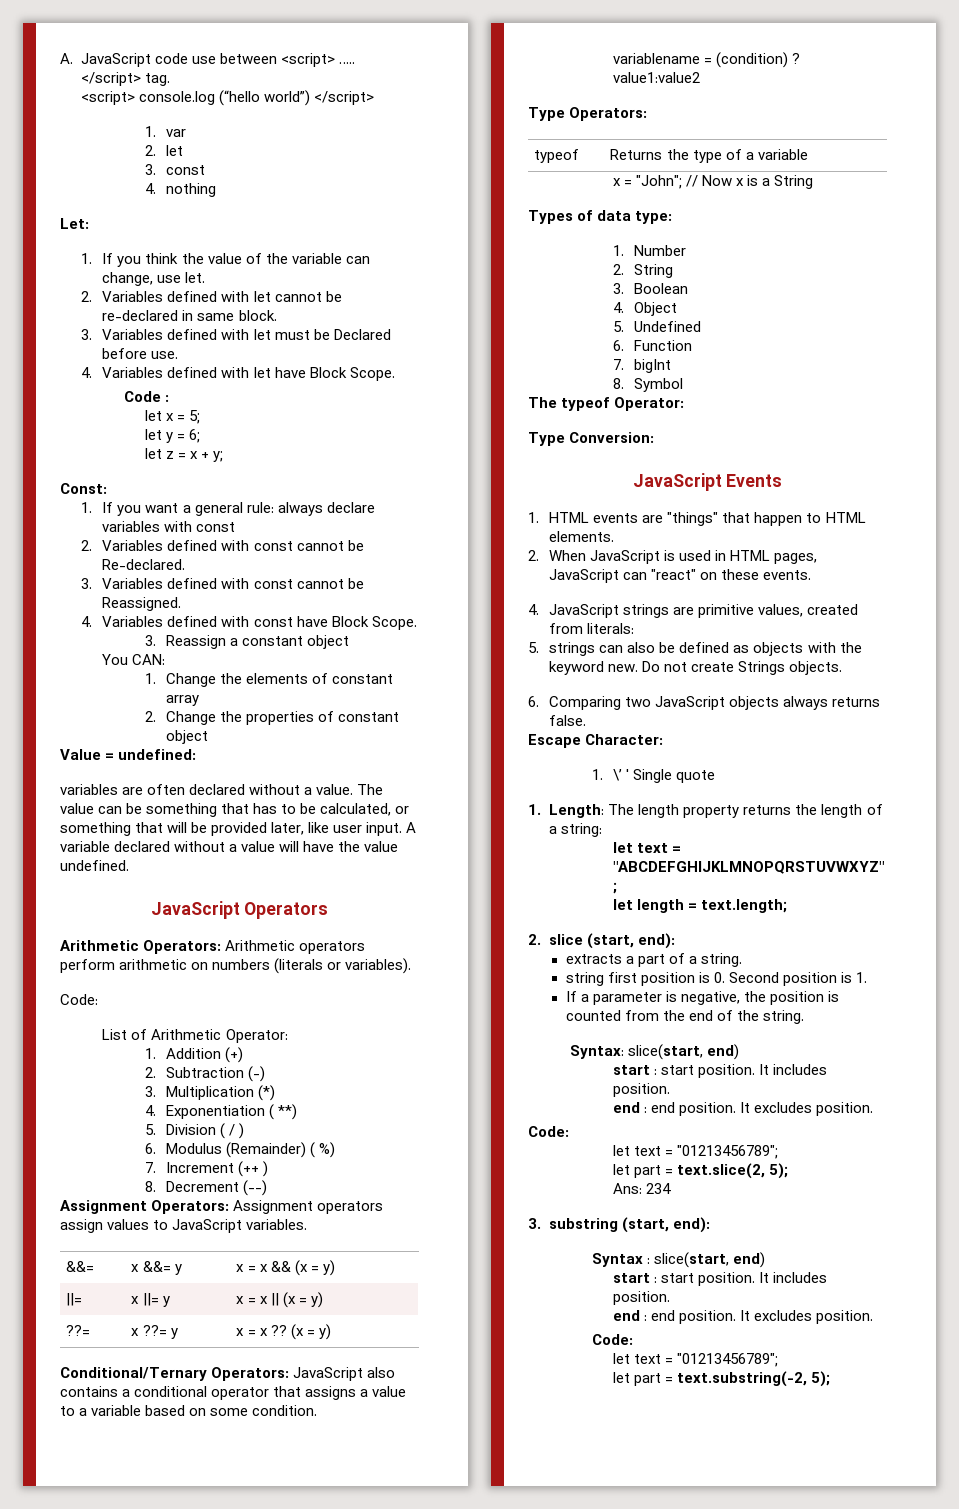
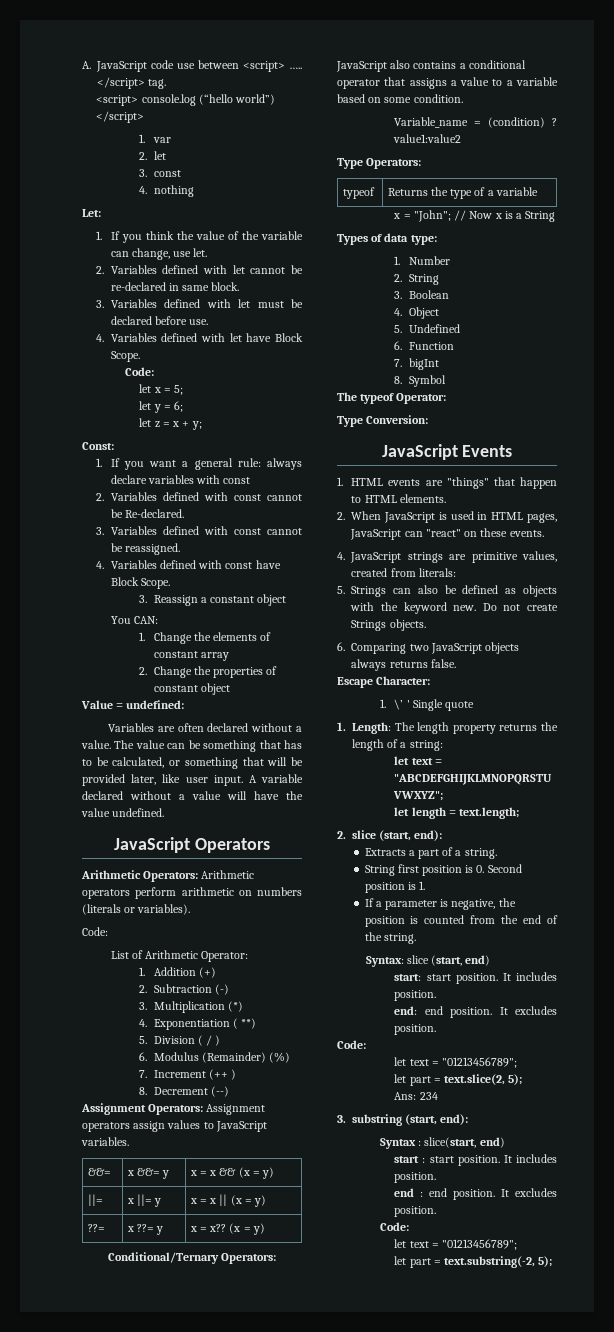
[333,329,391,340] Declared -> [110,316,152,325] declared
[123,391,169,402] Code : -> [124,367,154,376] Code:
[102,597,182,611] Reassigned. -> [124,543,180,555] reassigned.
[60,784,118,795] variables -> [108,723,155,732] Variables
[310,1142,336,1158] ( %) -> [269,1052,291,1063] (%)
[259,1325,287,1336] x ?? -> [209,1224,227,1232] x??
[612,53,700,64] variablename -> [394,117,469,128] Variable_name
[549,642,596,656] strings -> [351,586,387,597] Strings
[565,954,622,964] extracts -> [364,848,406,856] Extracts
[565,972,604,986] string -> [364,865,395,876] String
[628,1044,740,1060] [612,1064,827,1078] [612,1083,670,1097] [612,1102,647,1113] slice(start, end) // start : start position. It includes position. // end : -> [406,955,491,966] [394,972,557,984] [394,990,437,1001] [394,1006,418,1015] slice (start, end) // start: start position. It includes position. // end:

